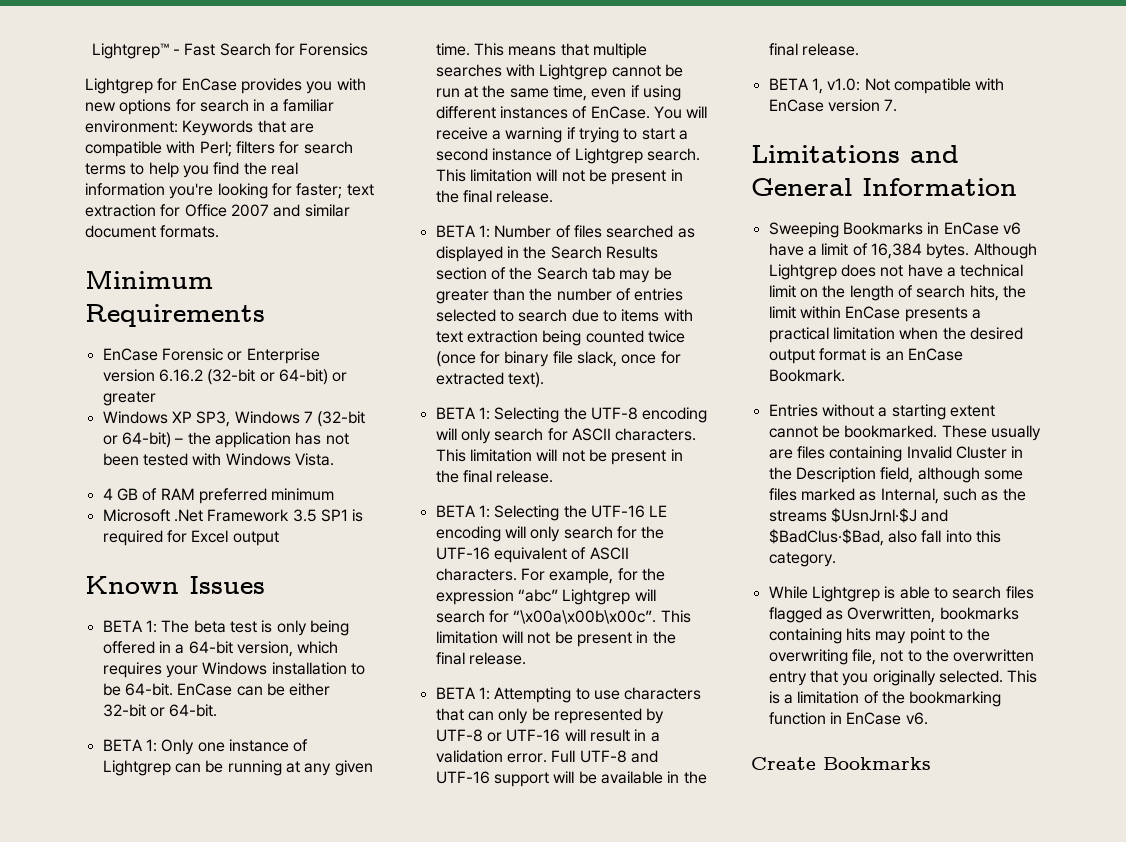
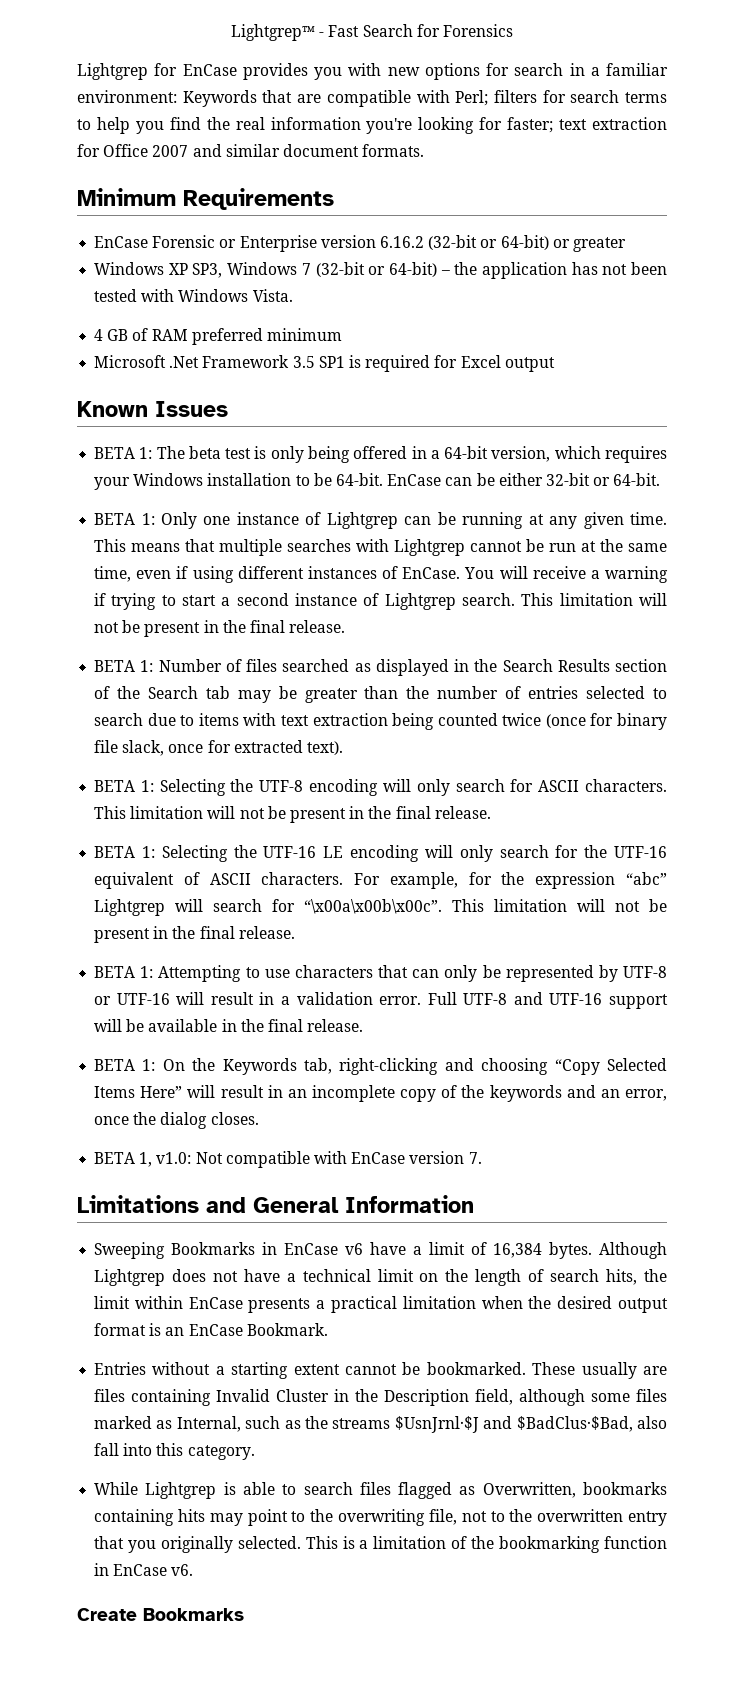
(859, 49) none -> [94,1058,667,1075] [94,1085,667,1102] [94,1112,259,1129] // BETA 1: On the Keywords tab, right-clicking and choosing “Copy Selected Items Here” will result in an incomplete copy of the keywords and an error, once the dialog closes.

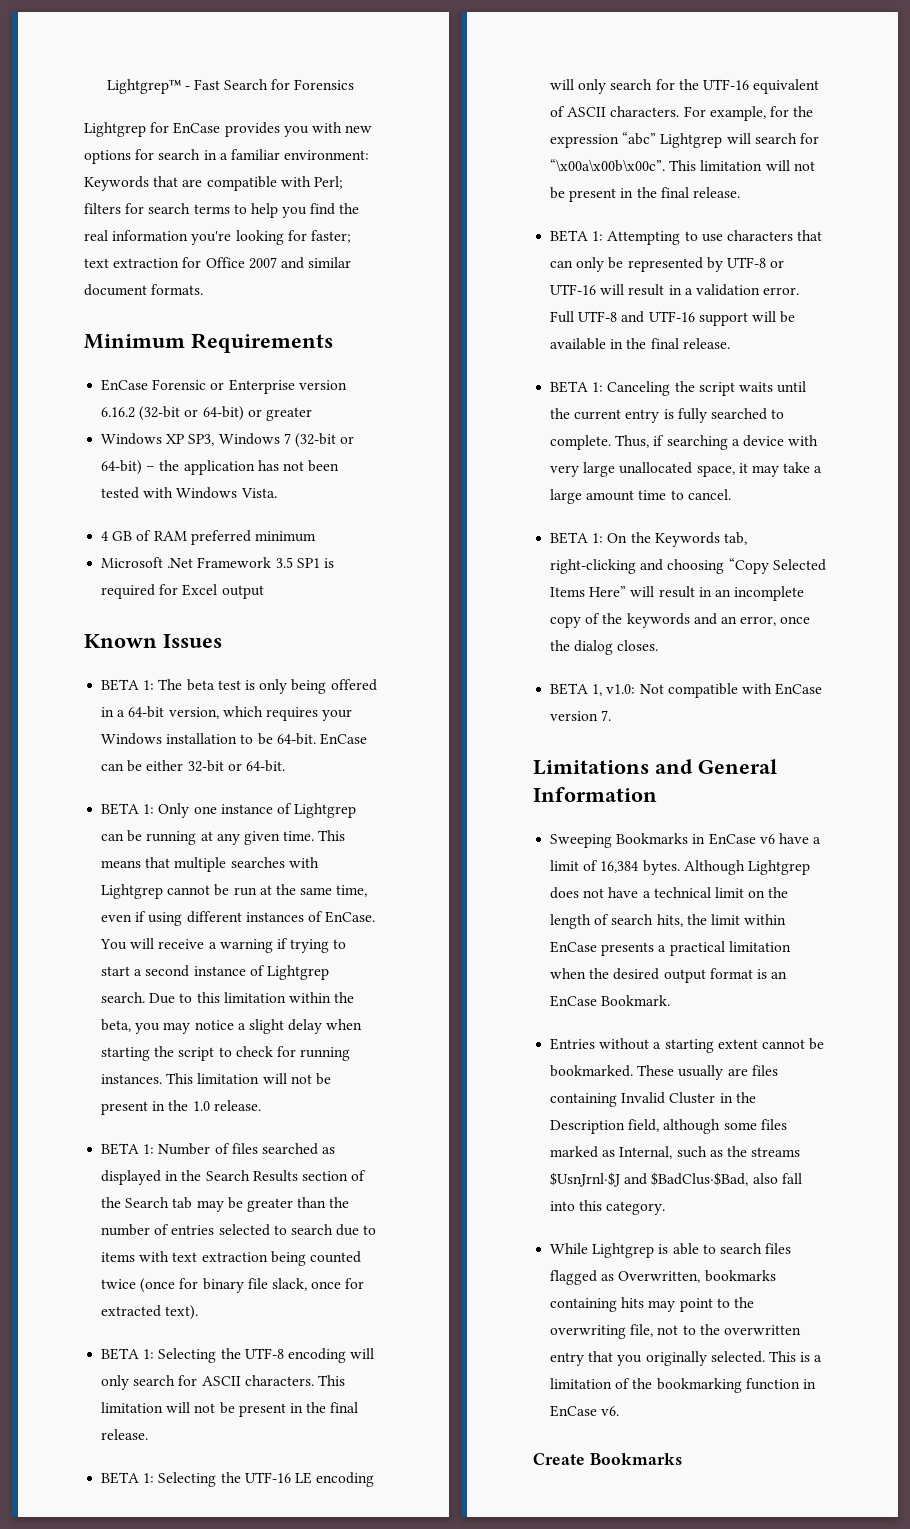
[521,593,667,606] [94,620,285,637] This limitation will not be present in the final -> [149,992,355,1004] [101,1019,363,1034] [101,1046,351,1061] [101,1073,331,1085] [101,1100,210,1115] Due to this limitation within the beta, you may notice a slight delay when starting the script to check for running instances. This limitation will not be present in the 1.0
(364, 1025) none -> [550,381,807,396] [550,408,785,423] [550,435,819,450] [550,462,823,477] [550,489,731,504] // BETA 1: Canceling the script waits until the current entry is fully searched to complete. Thus, if searching a device with very large unallocated space, it may take a large amount time to cancel.

